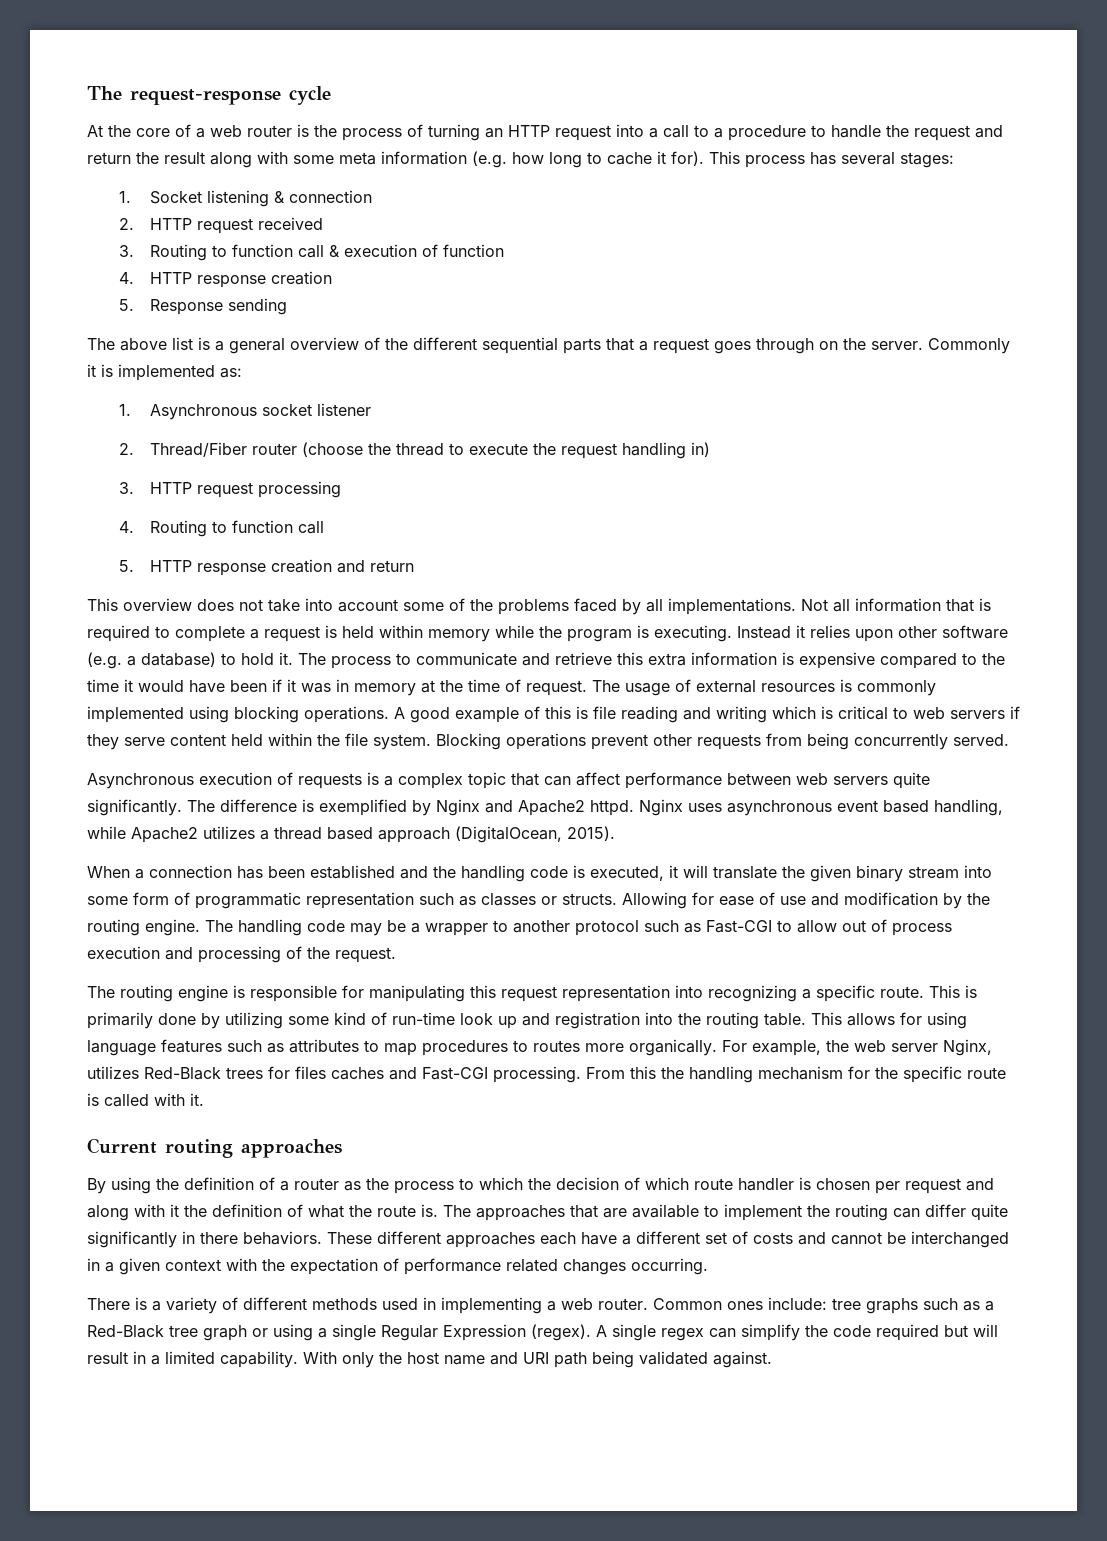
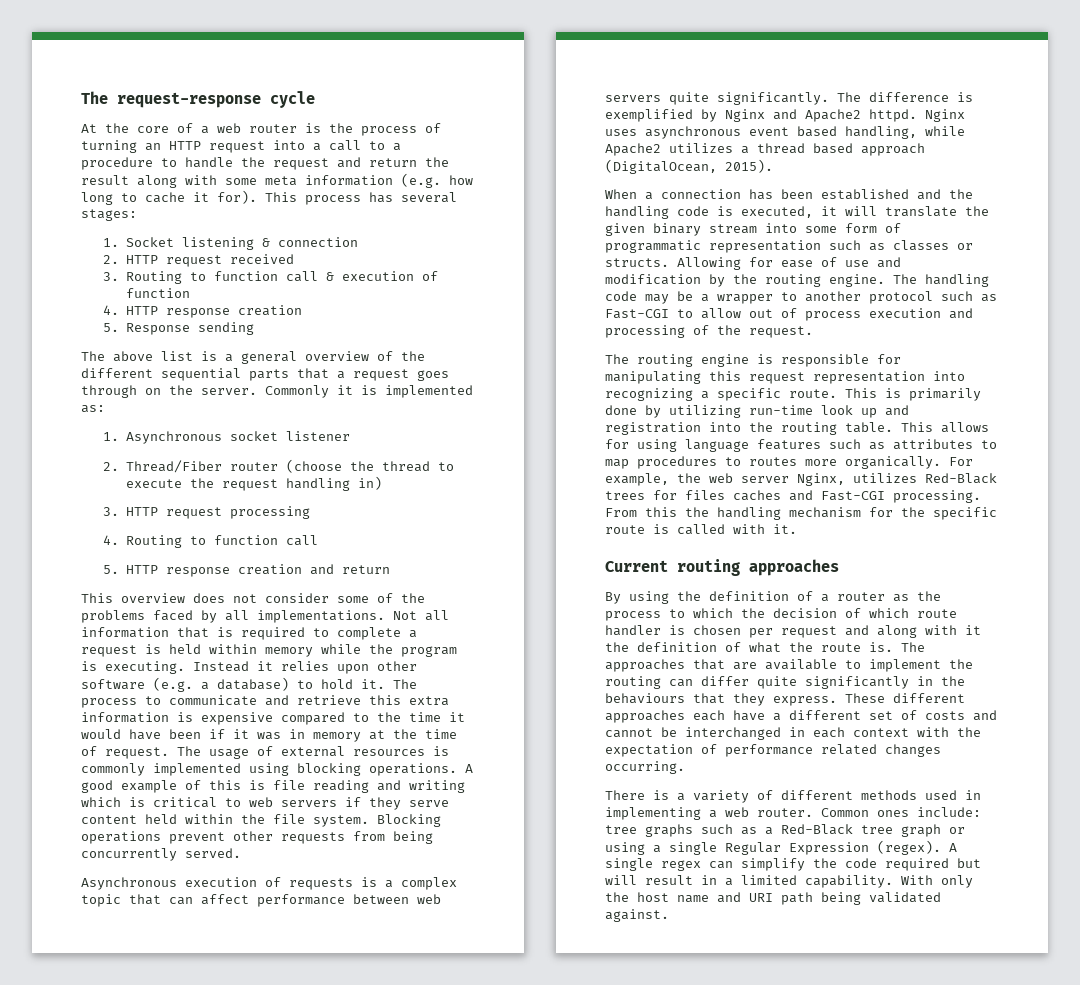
[268,598,398,612] take into account -> [265,593,329,603] consider
[288,1012,387,1025] some kind of -> (741, 411) none
[200,1231,322,1245] there behaviors. -> [941,676,965,686] [605,693,837,706] the behaviours that they express.
[105,1258,160,1275] a given -> [813,727,845,738] each

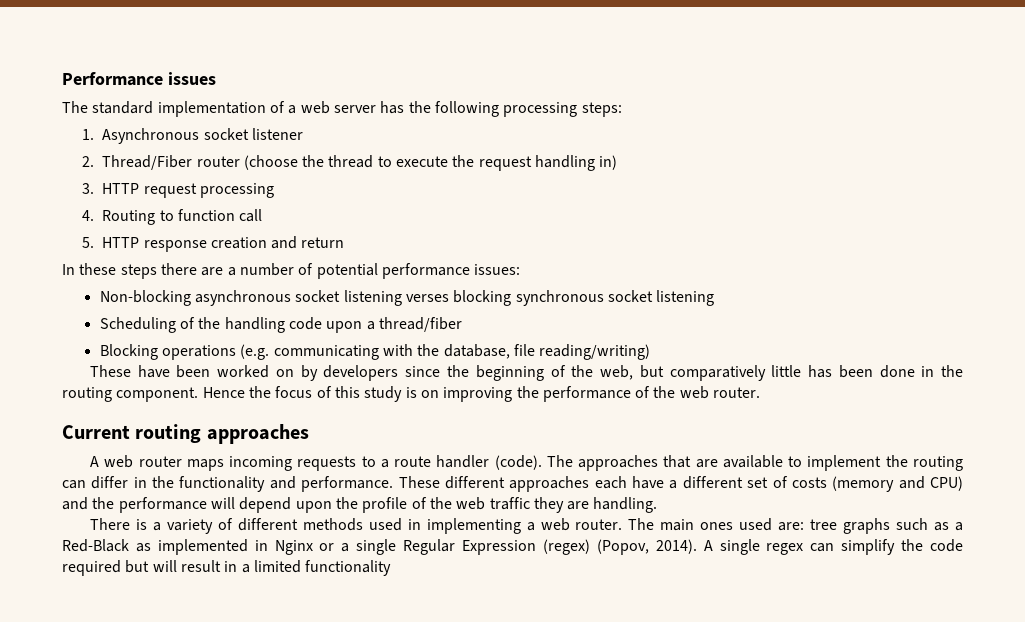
[81,91,315,108] [81,123,441,136] [81,140,401,153] [81,157,449,170] [81,173,473,188] [81,190,457,205] [81,209,137,221] [103,237,358,250] [103,254,294,267] [103,271,438,284] [125,288,190,298] [103,305,302,318] [103,322,254,335] [81,351,425,364] [81,368,449,381] [81,385,473,398] [81,405,105,413] The request-response cycle // At the core of a web router is the process of turning an HTTP request into a call to a procedure to handle the request and return the result along with some meta information (e.g. how long to cache it for). This process has several stages: // 1. Socket listening & connection // 2. HTTP request received // 3. Routing to function call & execution of function // 4. HTTP response creation // 5. Response sending // The above list is a general overview of the different sequential parts that a request goes through on the server. Commonly it is implemented as: -> [62,72,216,86] [62,101,622,117] Performance issues // The standard implementation of a web server has the following processing steps:
[81,593,425,603] [81,610,449,623] [81,627,417,640] [81,644,457,657] [81,661,417,674] [81,677,417,692] [81,695,449,708] [81,712,465,725] [81,729,457,742] [81,746,449,759] [81,763,473,776] [81,780,465,793] [81,797,449,810] [81,814,441,827] [81,831,433,844] [81,848,241,861] [81,877,457,890] [81,894,441,907] [605,92,973,105] [605,109,965,122] [605,126,965,139] [605,143,925,156] [605,159,773,174] [605,189,973,200] [605,206,989,219] [605,223,901,236] [605,240,973,253] [605,257,901,270] [605,274,989,287] [605,291,997,304] [605,308,973,321] [605,325,813,338] [605,354,901,367] [605,371,965,384] [605,388,981,401] [605,405,909,418] [605,422,989,435] [605,439,997,452] [605,456,973,469] [605,473,997,486] [605,490,981,503] [605,507,997,520] [605,524,797,535] [605,559,839,576] [605,591,941,604] [605,608,957,621] [605,625,981,638] [605,642,893,653] This overview does not consider some of the problems faced by all implementations. Not all information that is required to complete a request is held within memory while the program is executing. Instead it relies upon other software (e.g. a database) to hold it. The process to communicate and retrieve this extra information is expensive compared to the time it would have been if it was in memory at the time of request. The usage of external resources is commonly implemented using blocking operations. A good example of this is file reading and writing which is critical to web servers if they serve content held within the file system. Blocking operations prevent other requests from being concurrently served. // Asynchronous execution of requests is a complex topic that can affect performance between web servers quite significantly. The difference is exemplified by Nginx and Apache2 httpd. Nginx uses asynchronous event based handling, while Apache2 utilizes a thread based approach (DigitalOcean, 2015). // When a connection has been established and the handling code is executed, it will translate the given binary stream into some form of programmatic representation such as classes or structs. Allowing for ease of use and modification by the routing engine. The handling code may be a wrapper to another protocol such as Fast-CGI to allow out of process execution and processing of the request. // The routing engine is responsible for manipulating this request representation into recognizing a specific route. This is primarily done by utilizing run-time look up and registration into the routing table. This allows for using language features such as attributes to map procedures to routes more organically. For example, the web server Nginx, utilizes Red-Black trees for files caches and Fast-CGI processing. From this the handling mechanism for the specific route is called with it. // Current routing approaches // By using the definition of a router as the process to which the decision of which route handler is chosen per request and along with it the definition of what the route is. -> [62,263,521,279] [99,290,715,306] [99,317,462,333] [99,344,651,360] [89,365,964,381] [62,386,761,402] [62,424,309,444] [89,455,542,471] In these steps there are a number of potential performance issues: // Non-blocking asynchronous socket listening verses blocking synchronous socket listening // Scheduling of the handling code upon a thread/fiber // Blocking operations (e.g. communicating with the database, file reading/writing) // These have been worked on by developers since the beginning of the web, but comparatively little has been done in the routing component. Hence the focus of this study is on improving the performance of the web router. // Current routing approaches // A web router maps incoming requests to a route handler (code).
[757,676,965,689] [605,693,837,706] quite significantly in the behaviours that they express. -> [133,476,394,492] in the functionality and performance.
[973,710,997,721] [605,727,981,740] [605,744,941,757] [605,761,685,774] and cannot be interchanged in each context with the expectation of performance related changes occurring. -> [832,476,963,492] [62,497,658,513] (memory and CPU) and the performance will depend upon the profile of the web traffic they are handling.
[821,807,981,817] Common ones include: -> [628,518,805,531] The main ones used are:
[861,824,965,837] [605,842,645,855] tree graph or using -> [135,539,335,555] as implemented in Nginx or
[877,840,941,855] (regex). -> [542,539,697,555] (regex) (Popov, 2014).
[805,875,973,888] [605,892,941,905] [605,909,669,922] capability. With only the host name and URI path being validated against. -> [305,560,392,576] functionality

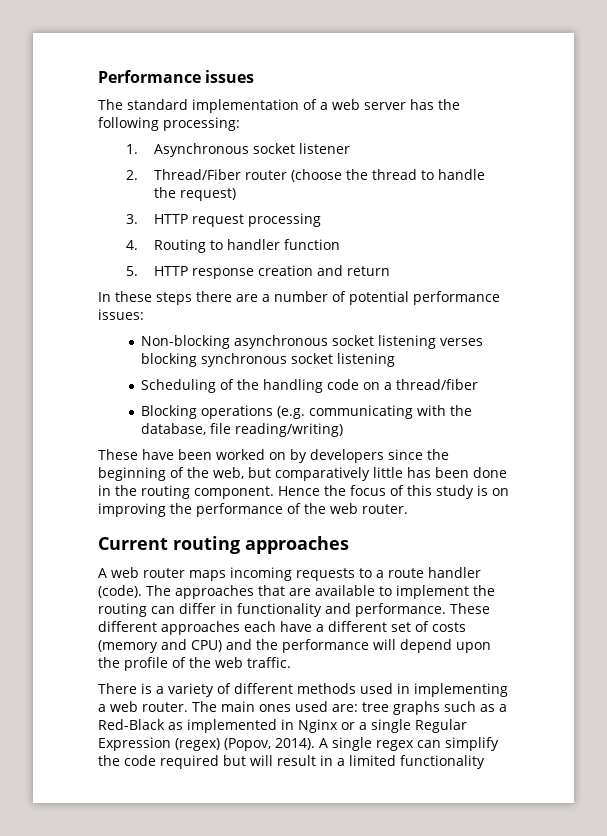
[503,102,622,117] processing steps: -> [163,117,240,131] processing:
[396,155,618,171] execute the request handling in) -> [437,169,485,180] [153,187,236,201] handle the request)
(174, 215) none -> [226,239,280,250] handler
[239,209,263,222] call -> (340, 244) none
[326,321,363,333] upon -> [363,382,381,390] on
[152,476,175,488] the -> (233, 608) none
[489,497,658,513] traffic they are handling. -> [247,657,291,668] traffic.

